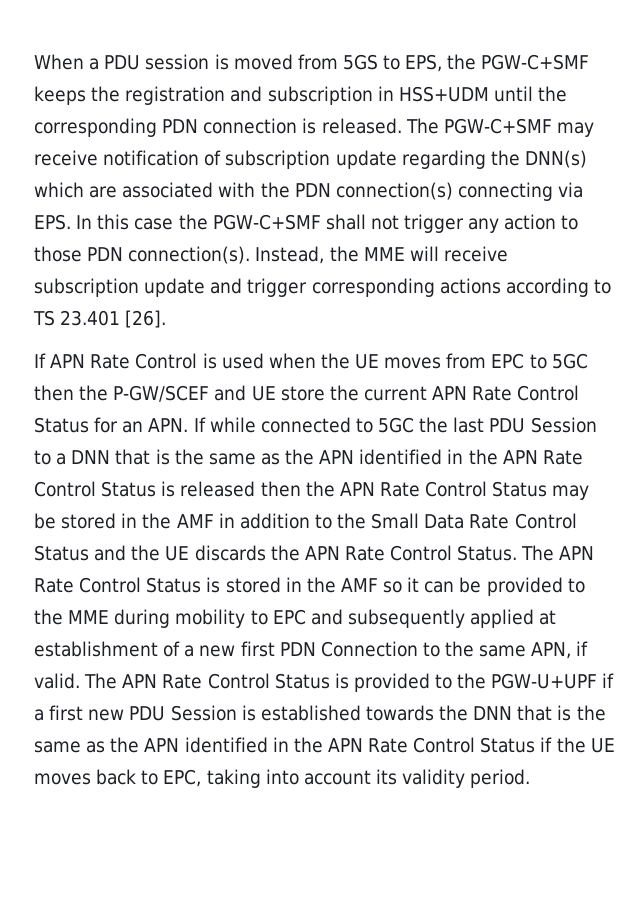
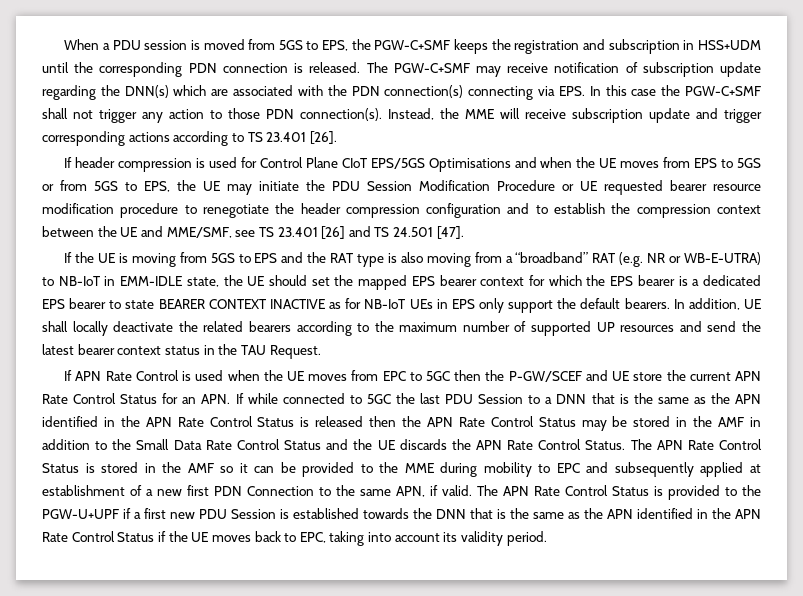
(167, 319) none -> [64,157,761,172] [42,180,761,195] [42,203,761,218] [42,226,464,239] [64,252,762,267] [42,275,762,290] [42,298,762,313] [42,321,762,336] [42,344,321,359] // If header compression is used for Control Plane CIoT EPS/5GS Optimisations and when the UE moves from EPS to 5GS or from 5GS to EPS, the UE may initiate the PDU Session Modification Procedure or UE requested bearer resource modification procedure to renegotiate the header compression configuration and to establish the compression context between the UE and MME/SMF, see TS 23.401 [26] and TS 24.501 [47]. // If the UE is moving from 5GS to EPS and the RAT type is also moving from a “broadband” RAT (e.g. NR or WB-E-UTRA) to NB-IoT in EMM-IDLE state, the UE should set the mapped EPS bearer context for which the EPS bearer is a dedicated EPS bearer to state BEARER CONTEXT INACTIVE as for NB-IoT UEs in EPS only support the default bearers. In addition, UE shall locally deactivate the related bearers according to the maximum number of supported UP resources and send the latest bearer context status in the TAU Request.

